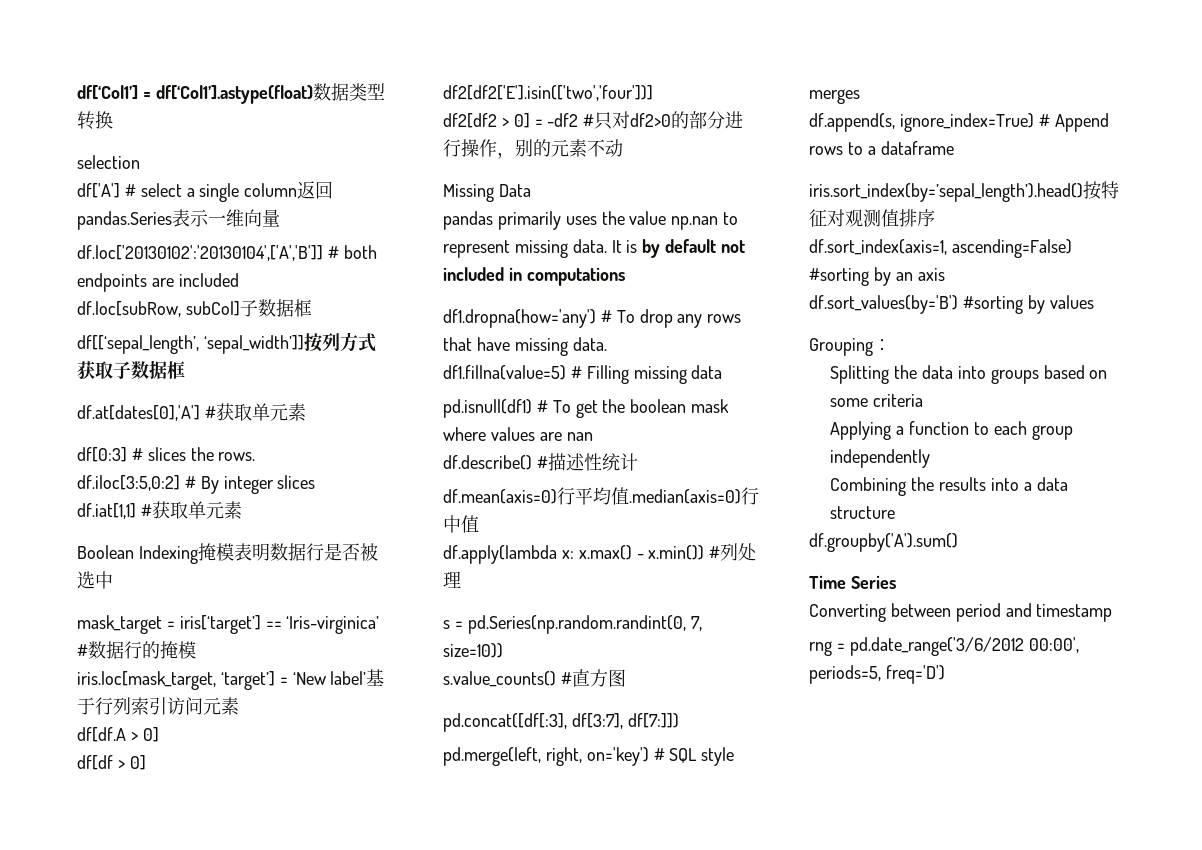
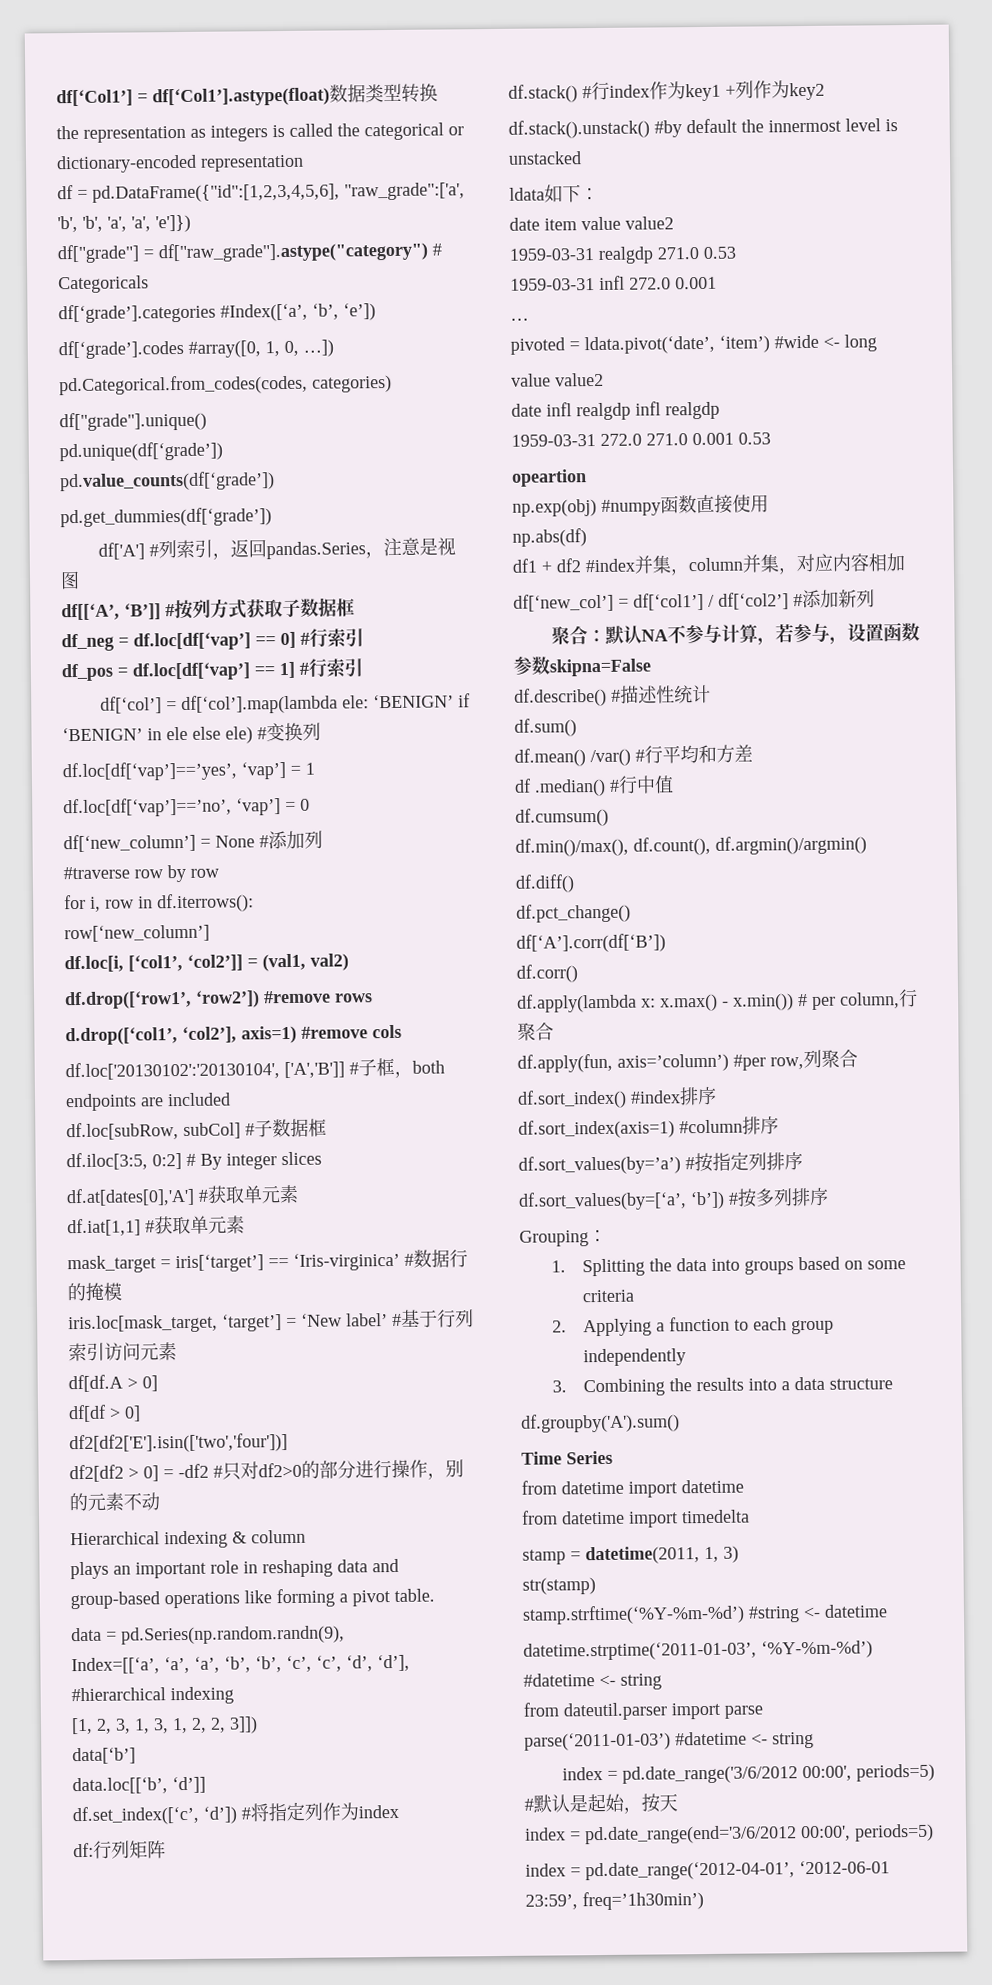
[77,155,140,169] [77,181,334,202] [77,209,280,230] [77,245,377,261] [77,273,239,292] [77,299,312,317] [77,335,304,354] selection // df['A'] # select a single column返回pandas.Series表示一维向量 // df.loc['20130102':'20130104',['A','B']] # both endpoints are included // df.loc[subRow, subCol]子数据框 // df[[‘sepal_length’, ‘sepal_width’]] -> [56,122,464,143] [56,154,304,174] [57,182,465,203] [57,214,191,233] [57,241,442,264] [58,275,149,294] [58,303,376,324] [58,339,334,360] [59,374,392,396] [59,411,207,432] [59,441,223,462] [59,471,275,492] [60,507,272,528] [97,537,456,560] [60,570,80,590] [61,603,175,621] the representation as integers is called the categorical or dictionary-encoded representation // df = pd.DataFrame({"id":[1,2,3,4,5,6], "raw_grade":['a', 'b', 'b', 'a', 'a', 'e']}) // df["grade"] = df["raw_grade"].astype("category") # Categoricals // df[‘grade’].categories #Index([‘a’, ‘b’, ‘e’]) // df[‘grade’].codes #array([0, 1, 0, …]) // pd.Categorical.from_codes(codes, categories) // df["grade"].unique() // pd.unique(df[‘grade’]) // pd.value_counts(df[‘grade’]) // pd.get_dummies(df[‘grade’]) // df['A'] #列索引，返回pandas.Series，注意是视图 // df[[‘A’, ‘B’]] #
(185, 370) none -> [61,628,364,652] [61,658,363,682] [99,693,470,715] [62,722,321,744] [62,761,315,782] [63,797,310,818] [63,830,323,853] [63,864,219,883] [64,893,254,913] [64,924,210,943] [64,953,349,973] [64,990,373,1010] [65,1024,402,1046] [65,1057,445,1081] [65,1092,231,1112] [66,1118,327,1141] [66,1151,322,1171] // df_neg = df.loc[df[‘vap’] == 0] #行索引 // df_pos = df.loc[df[‘vap’] == 1] #行索引 // df[‘col’] = df[‘col’].map(lambda ele: ‘BENIGN’ if ‘BENIGN’ in ele else ele) #变换列 // df.loc[df[‘vap’]==’yes’, ‘vap’] = 1 // df.loc[df[‘vap’]==’no’, ‘vap’] = 0 // df[‘new_column’] = None #添加列 // #traverse row by row // for i, row in df.iterrows(): // row[‘new_column’] // df.loc[i, [‘col1’, ‘col2’]] = (val1, val2) // df.drop([‘row1’, ‘row2’]) #remove rows // d.drop([‘col1’, ‘col2’], axis=1) #remove cols // df.loc['20130102':'20130104', ['A','B']] #子框，both endpoints are included // df.loc[subRow, subCol] #子数据框 // df.iloc[3:5, 0:2] # By integer slices
[77,447,256,462] [77,475,316,494] // df[0:3] # slices the rows. // df.iloc[3:5,0:2] # By integer slices -> (299, 1194) none
[77,543,378,564] [77,571,113,589] // Boolean Indexing掩模表明数据行是否被选中 -> (245, 1224) none
(367, 678) none -> [392,1313,402,1327] #
[443,184,531,202] [443,211,739,230] [443,239,746,258] [443,267,625,286] [443,309,742,328] [443,337,607,356] [443,365,723,384] [443,399,730,418] [443,427,593,441] Missing Data // pandas primarily uses the value np.nan to represent missing data. It is by default not included in computations // df1.dropna(how='any') # To drop any rows that have missing data. // df1.fillna(value=5) # Filling missing data // pd.isnull(df1) # To get the boolean mask where values are nan -> [70,1529,306,1549] [70,1558,399,1580] [70,1588,435,1610] [71,1625,345,1645] [71,1654,410,1675] [71,1686,234,1705] [71,1716,258,1735] [72,1747,136,1765] [72,1776,206,1795] [72,1801,399,1826] [73,1840,166,1859] [508,80,825,103] [508,118,898,139] [508,151,582,165] [509,184,599,203] [509,216,674,231] [509,246,736,264] [510,275,717,291] [510,317,529,321] [510,334,877,355] [511,372,604,387] [511,401,720,421] [511,432,771,447] [511,469,587,487] [512,494,769,517] [512,528,587,547] [512,553,905,576] [513,589,875,612] [550,622,920,646] [513,656,651,677] Hierarchical indexing & column // plays an important role in reshaping data and group-based operations like forming a pivot table. // data = pd.Series(np.random.randn(9), // Index=[[‘a’, ‘a’, ‘a’, ‘b’, ‘b’, ‘c’, ‘c’, ‘d’, ‘d’], #hierarchical indexing // [1, 2, 3, 1, 3, 1, 2, 2, 3]]) // data[‘b’] // data.loc[[‘b’, ‘d’]] // df.set_index([‘c’, ‘d’]) #将指定列作为index // df:行列矩阵 // df.stack() #行index作为key1 +列作为key2 // df.stack().unstack() #by default the innermost level is unstacked // ldata如下： // date item value value2 // 1959-03-31 realgdp 271.0 0.53 // 1959-03-31 infl 272.0 0.001 // … // pivoted = ldata.pivot(‘date’, ‘item’) #wide <- long // value value2 // date infl realgdp infl realgdp // 1959-03-31 272.0 271.0 0.001 0.53 // opeartion // np.exp(obj) #numpy函数直接使用 // np.abs(df) // df1 + df2 #index并集，column并集，对应内容相加 // df[‘new_col’] = df[‘col1’] / df[‘col2’] #添加新列 // 聚合：默认NA不参与计算，若参与，设置函数参数skipna=False
[443,487,759,505] [443,515,479,533] df.mean(axis=0)行平均值.median(axis=0)行中值 -> [514,718,577,737] [514,744,753,767] [514,775,674,797] [515,807,609,827] [515,835,867,857] [515,874,575,893] [516,903,631,923] [516,933,666,953] [516,964,578,983] df.sum() // df.mean() /var() #行平均和方差 // df .median() #行中值 // df.cumsum() // df.min()/max(), df.count(), df.argmin()/argmin() // df.diff() // df.pct_change() // df[‘A’].corr(df[‘B’]) // df.corr()
[720,543,757,561] [443,571,461,588] [443,615,702,634] [443,643,503,658] [443,669,626,687] [443,713,679,732] [443,747,735,766] [809,89,860,104] [809,113,1109,132] [809,141,954,155] [809,181,1119,202] [809,209,935,227] [809,239,1072,258] [809,267,945,286] [809,295,1094,314] 列处理 // s = pd.Series(np.random.randint(0, 7, size=10)) // s.value_counts() #直方图 // pd.concat([df[:3], df[3:7], df[7:]]) // pd.merge(left, right, on='key') # SQL style merges // df.append(s, ignore_index=True) # Append rows to a dataframe // iris.sort_index(by=’sepal_length’).head()按特征对观测值排序 // df.sort_index(axis=1, ascending=False) #sorting by an axis // df.sort_values(by='B') #sorting by values -> [812,988,918,1010] [517,1022,554,1041] [517,1049,858,1073] [517,1086,717,1109] [518,1116,779,1139] [518,1151,803,1175] [518,1187,829,1211] per column,行聚合 // df.apply(fun, axis=’column’) #per row,列聚合 // df.sort_index() #index排序 // df.sort_index(axis=1) #column排序 // df.sort_values(by=’a’) #按指定列排序 // df.sort_values(by=[‘a’, ‘b’]) #按多列排序
(891, 345) none -> [550,1260,566,1273] 1.
(924, 400) none -> [551,1320,567,1333] 2.
(931, 458) none -> [551,1380,567,1393] 3.
[809,603,1113,622] [809,637,1079,656] [809,665,945,684] Converting between period and timestamp // rng = pd.date_range('3/6/2012 00:00', periods=5, freq='D') -> [521,1479,744,1498] [521,1509,750,1528] [522,1545,739,1565] [522,1577,596,1595] [522,1604,888,1625] [523,1640,873,1661] [523,1673,662,1690] [523,1702,763,1721] [524,1731,814,1751] [561,1763,935,1784] [524,1793,678,1814] [525,1823,934,1845] [525,1860,890,1881] [525,1891,704,1911] from datetime import datetime // from datetime import timedelta // stamp = datetime(2011, 1, 3) // str(stamp) // stamp.strftime(‘%Y-%m-%d’) #string <- datetime // datetime.strptime(‘2011-01-03’, ‘%Y-%m-%d’) #datetime <- string // from dateutil.parser import parse // parse(‘2011-01-03’) #datetime <- string // index = pd.date_range('3/6/2012 00:00', periods=5) #默认是起始，按天 // index = pd.date_range(end='3/6/2012 00:00', periods=5) // index = pd.date_range(‘2012-04-01’, ‘2012-06-01 23:59’, freq=’1h30min’)

